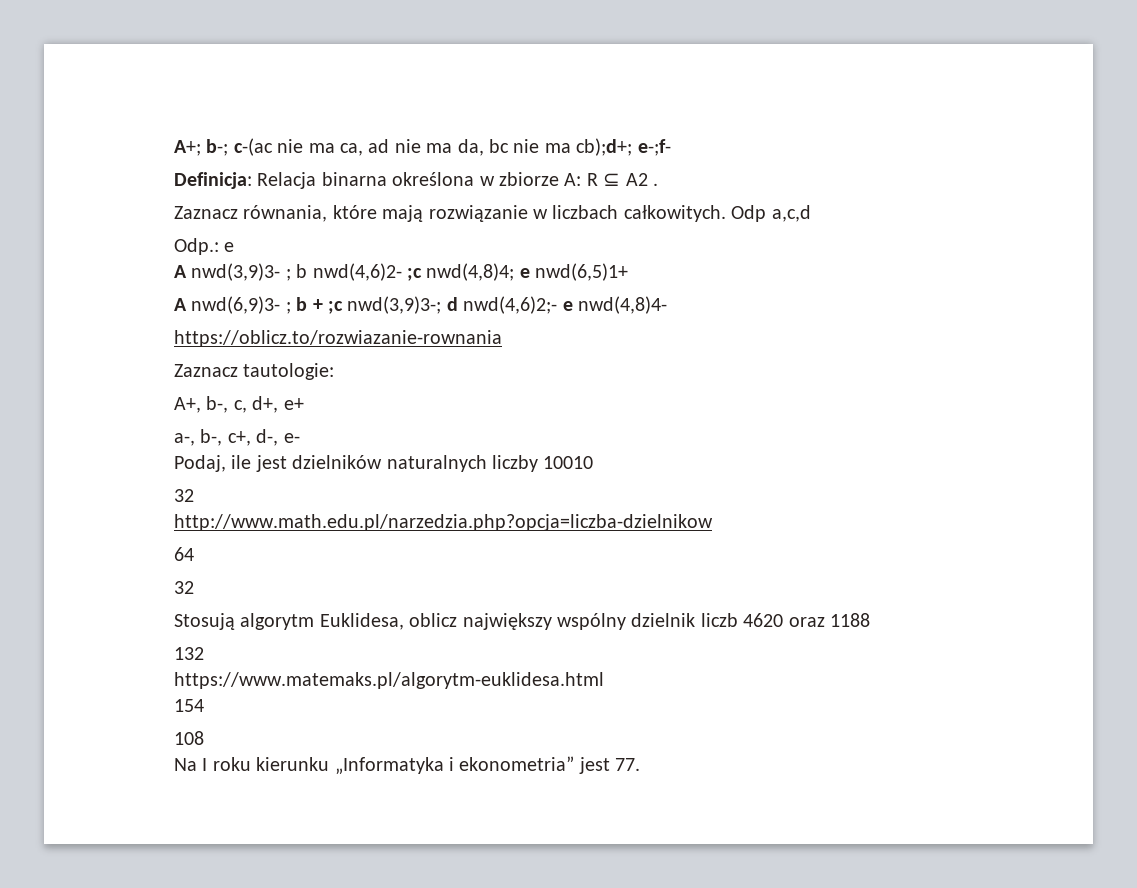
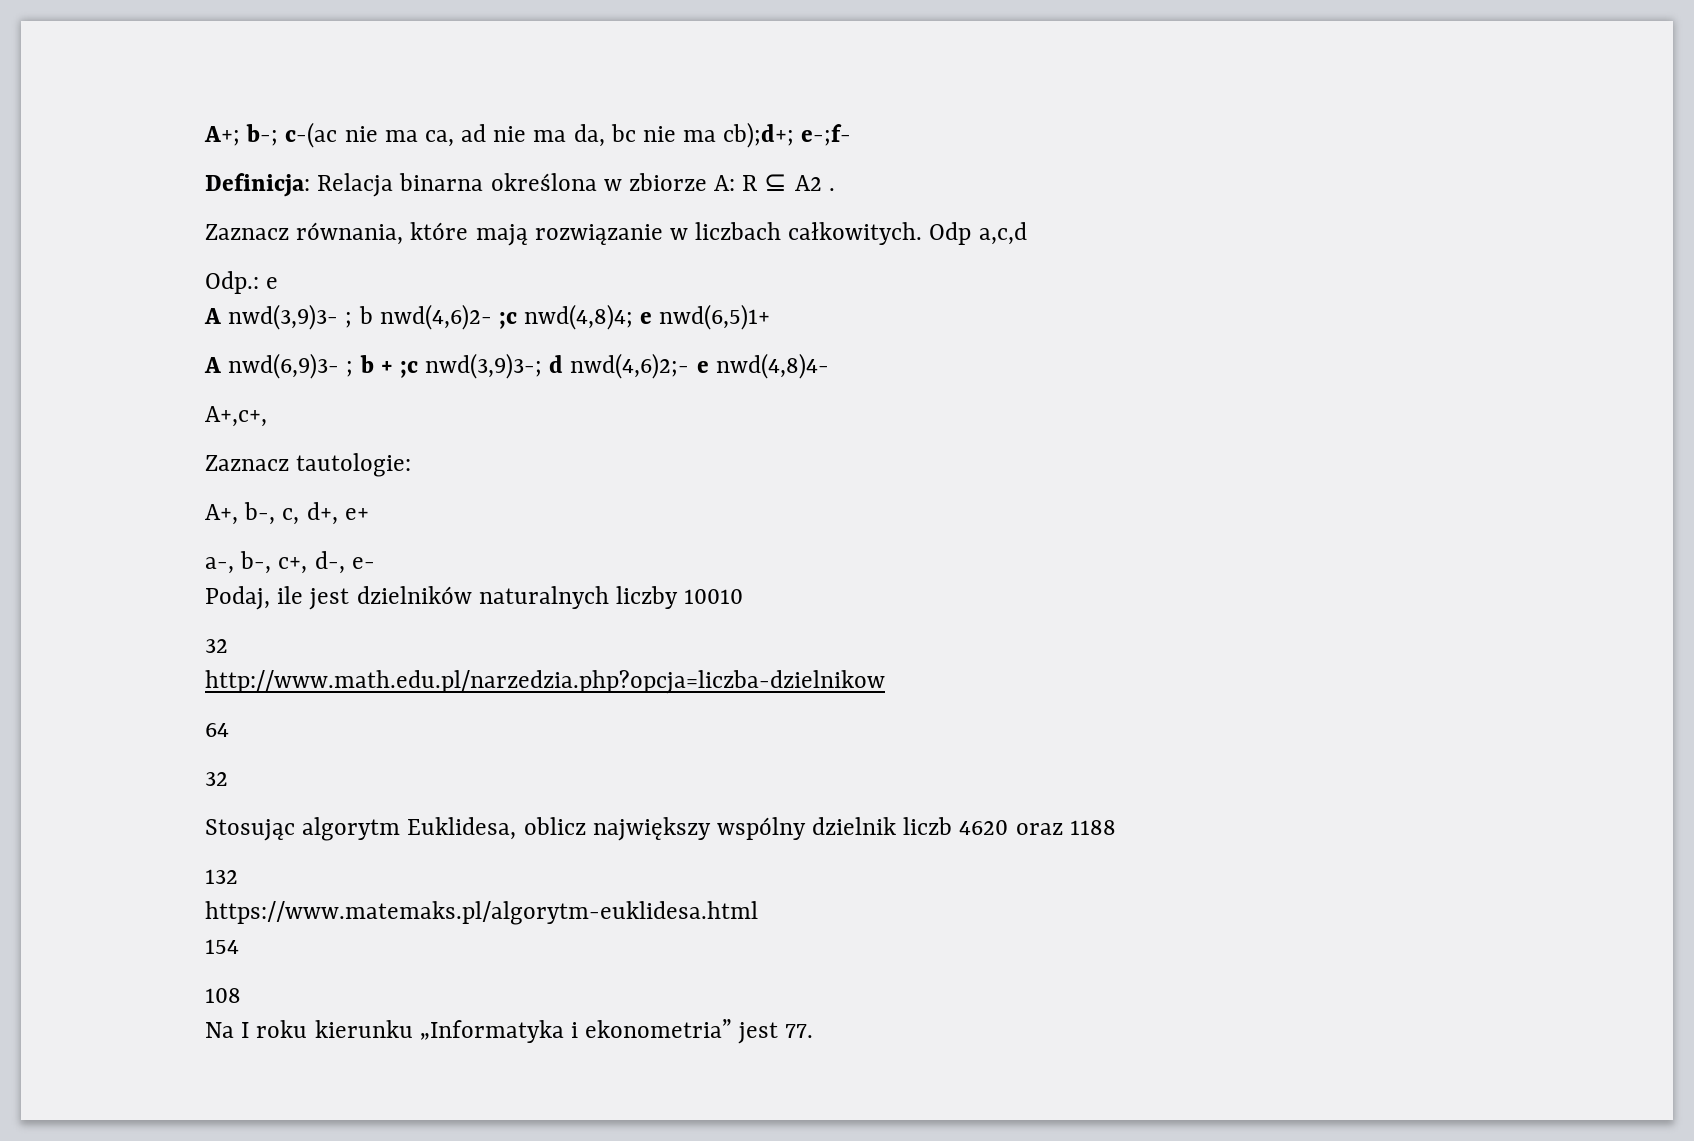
[173,330,502,347] https://oblicz.to/rozwiazanie-rownania -> [205,406,268,427] A+,c+,
[173,613,235,630] Stosują -> [205,819,296,841] Stosując

